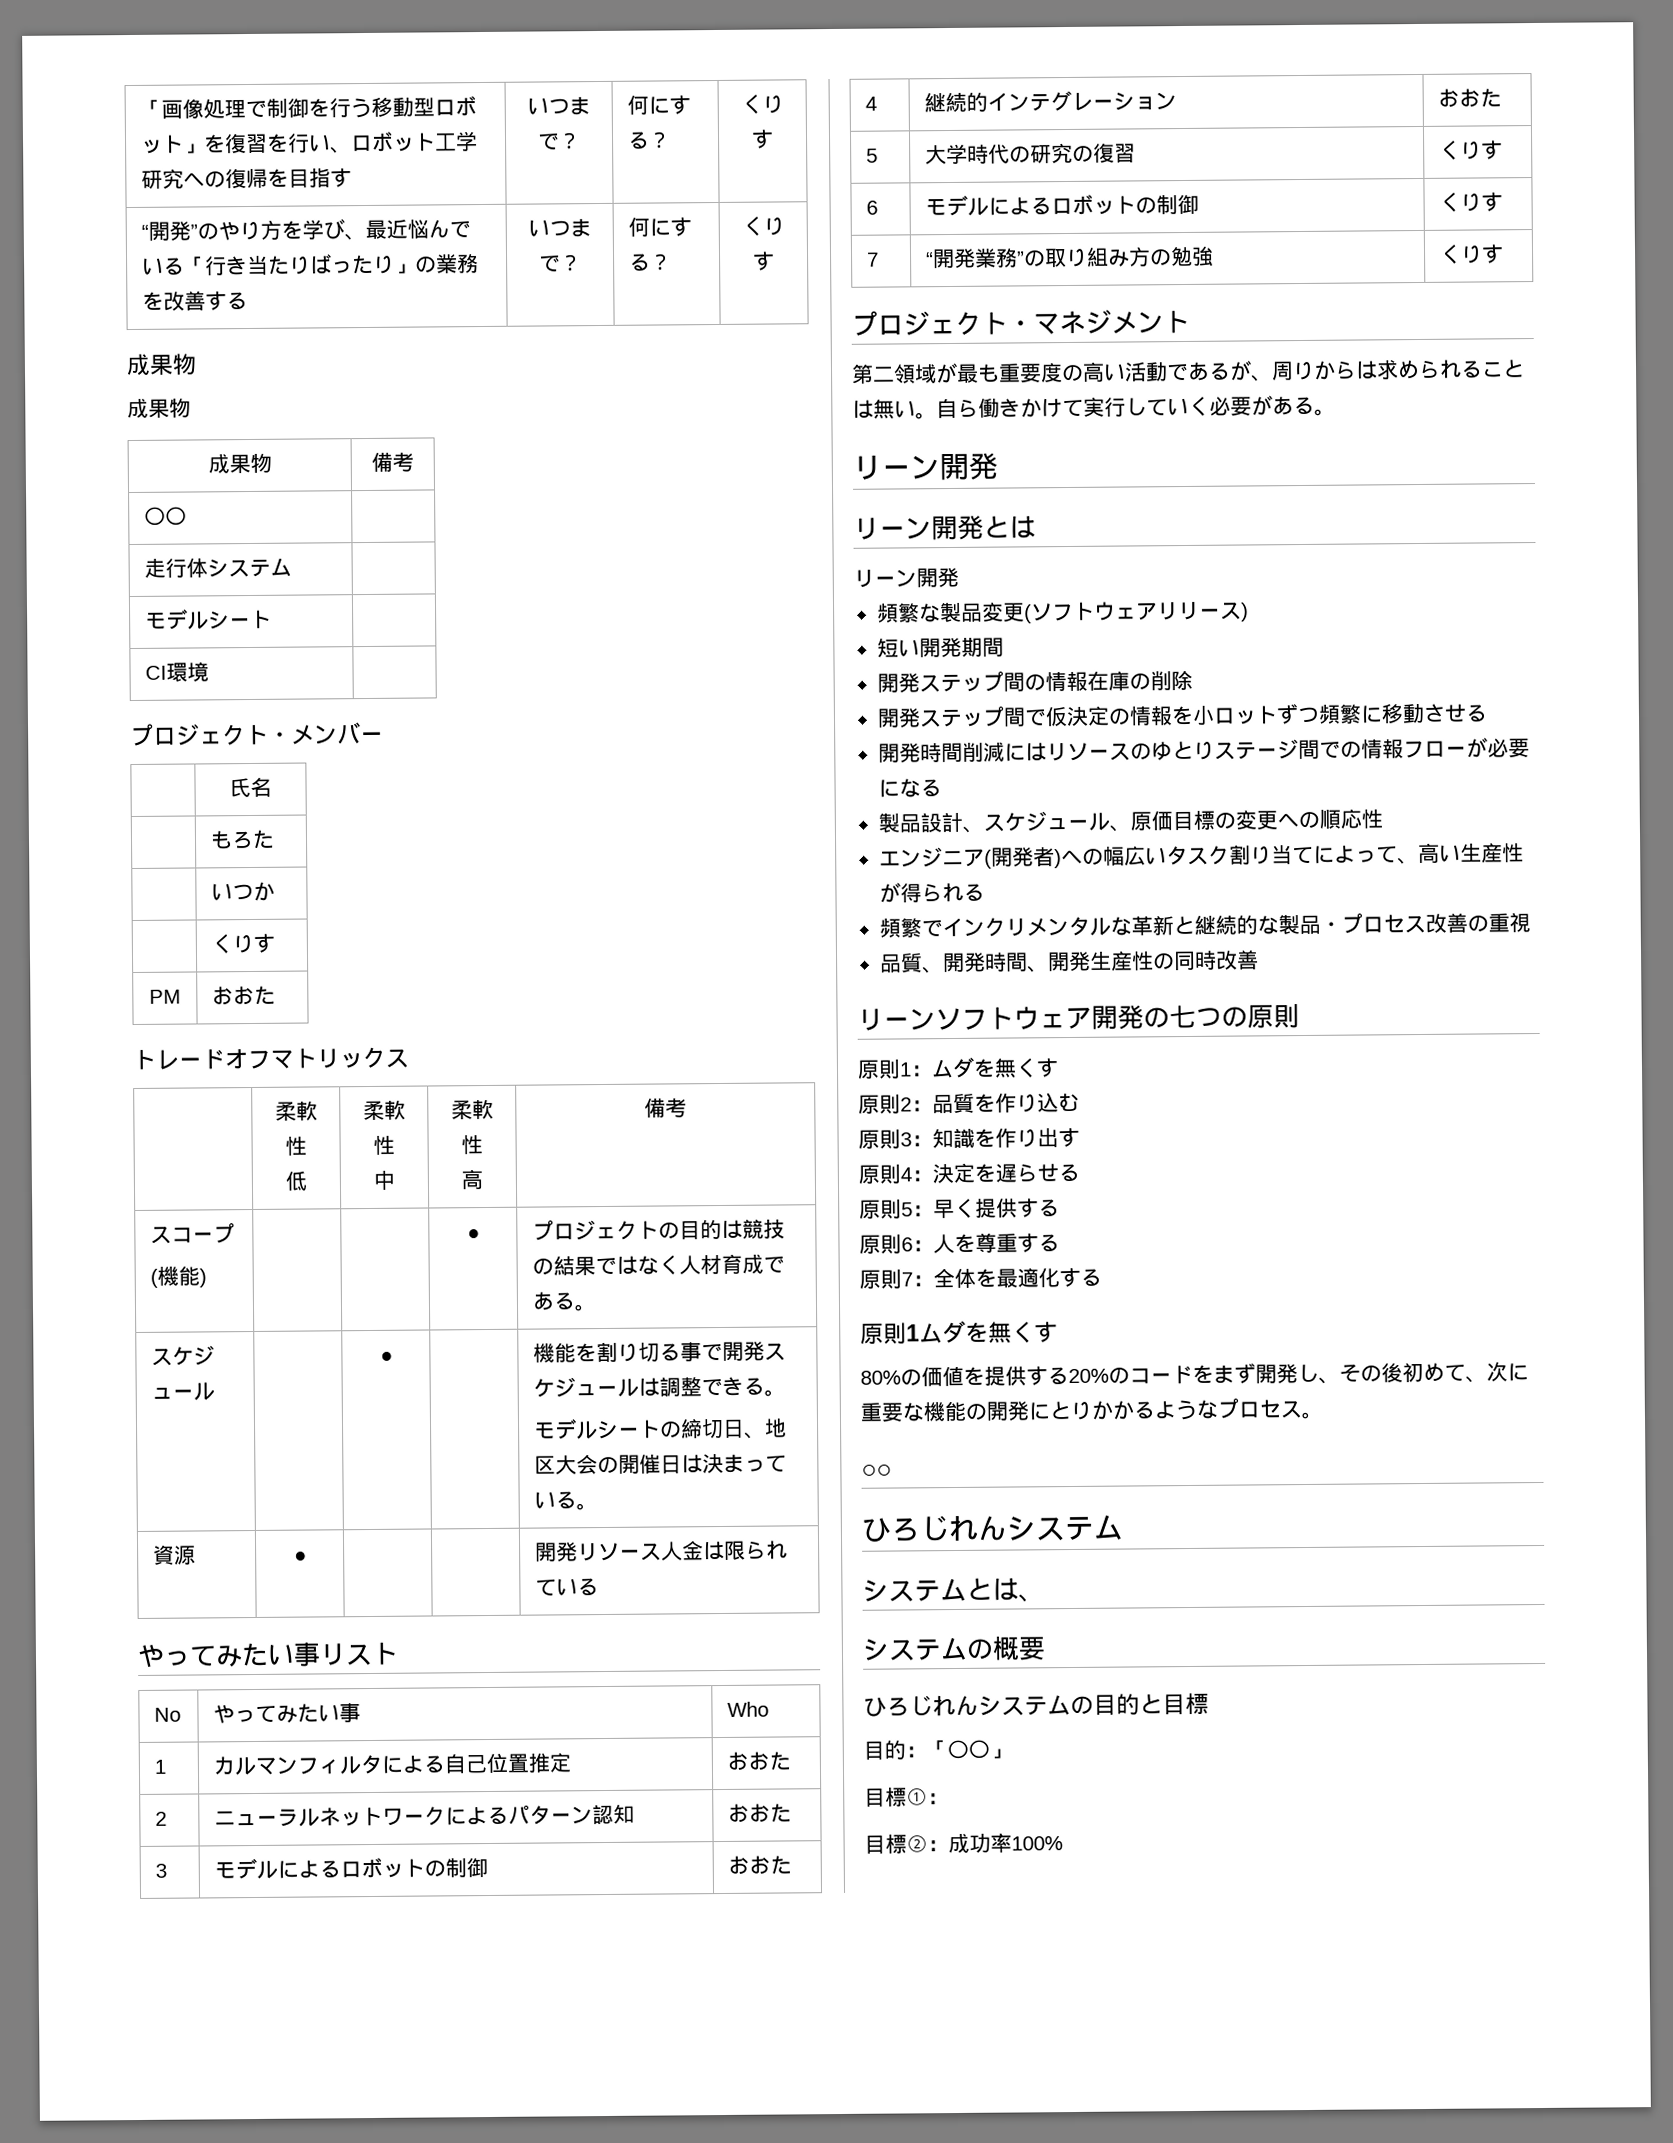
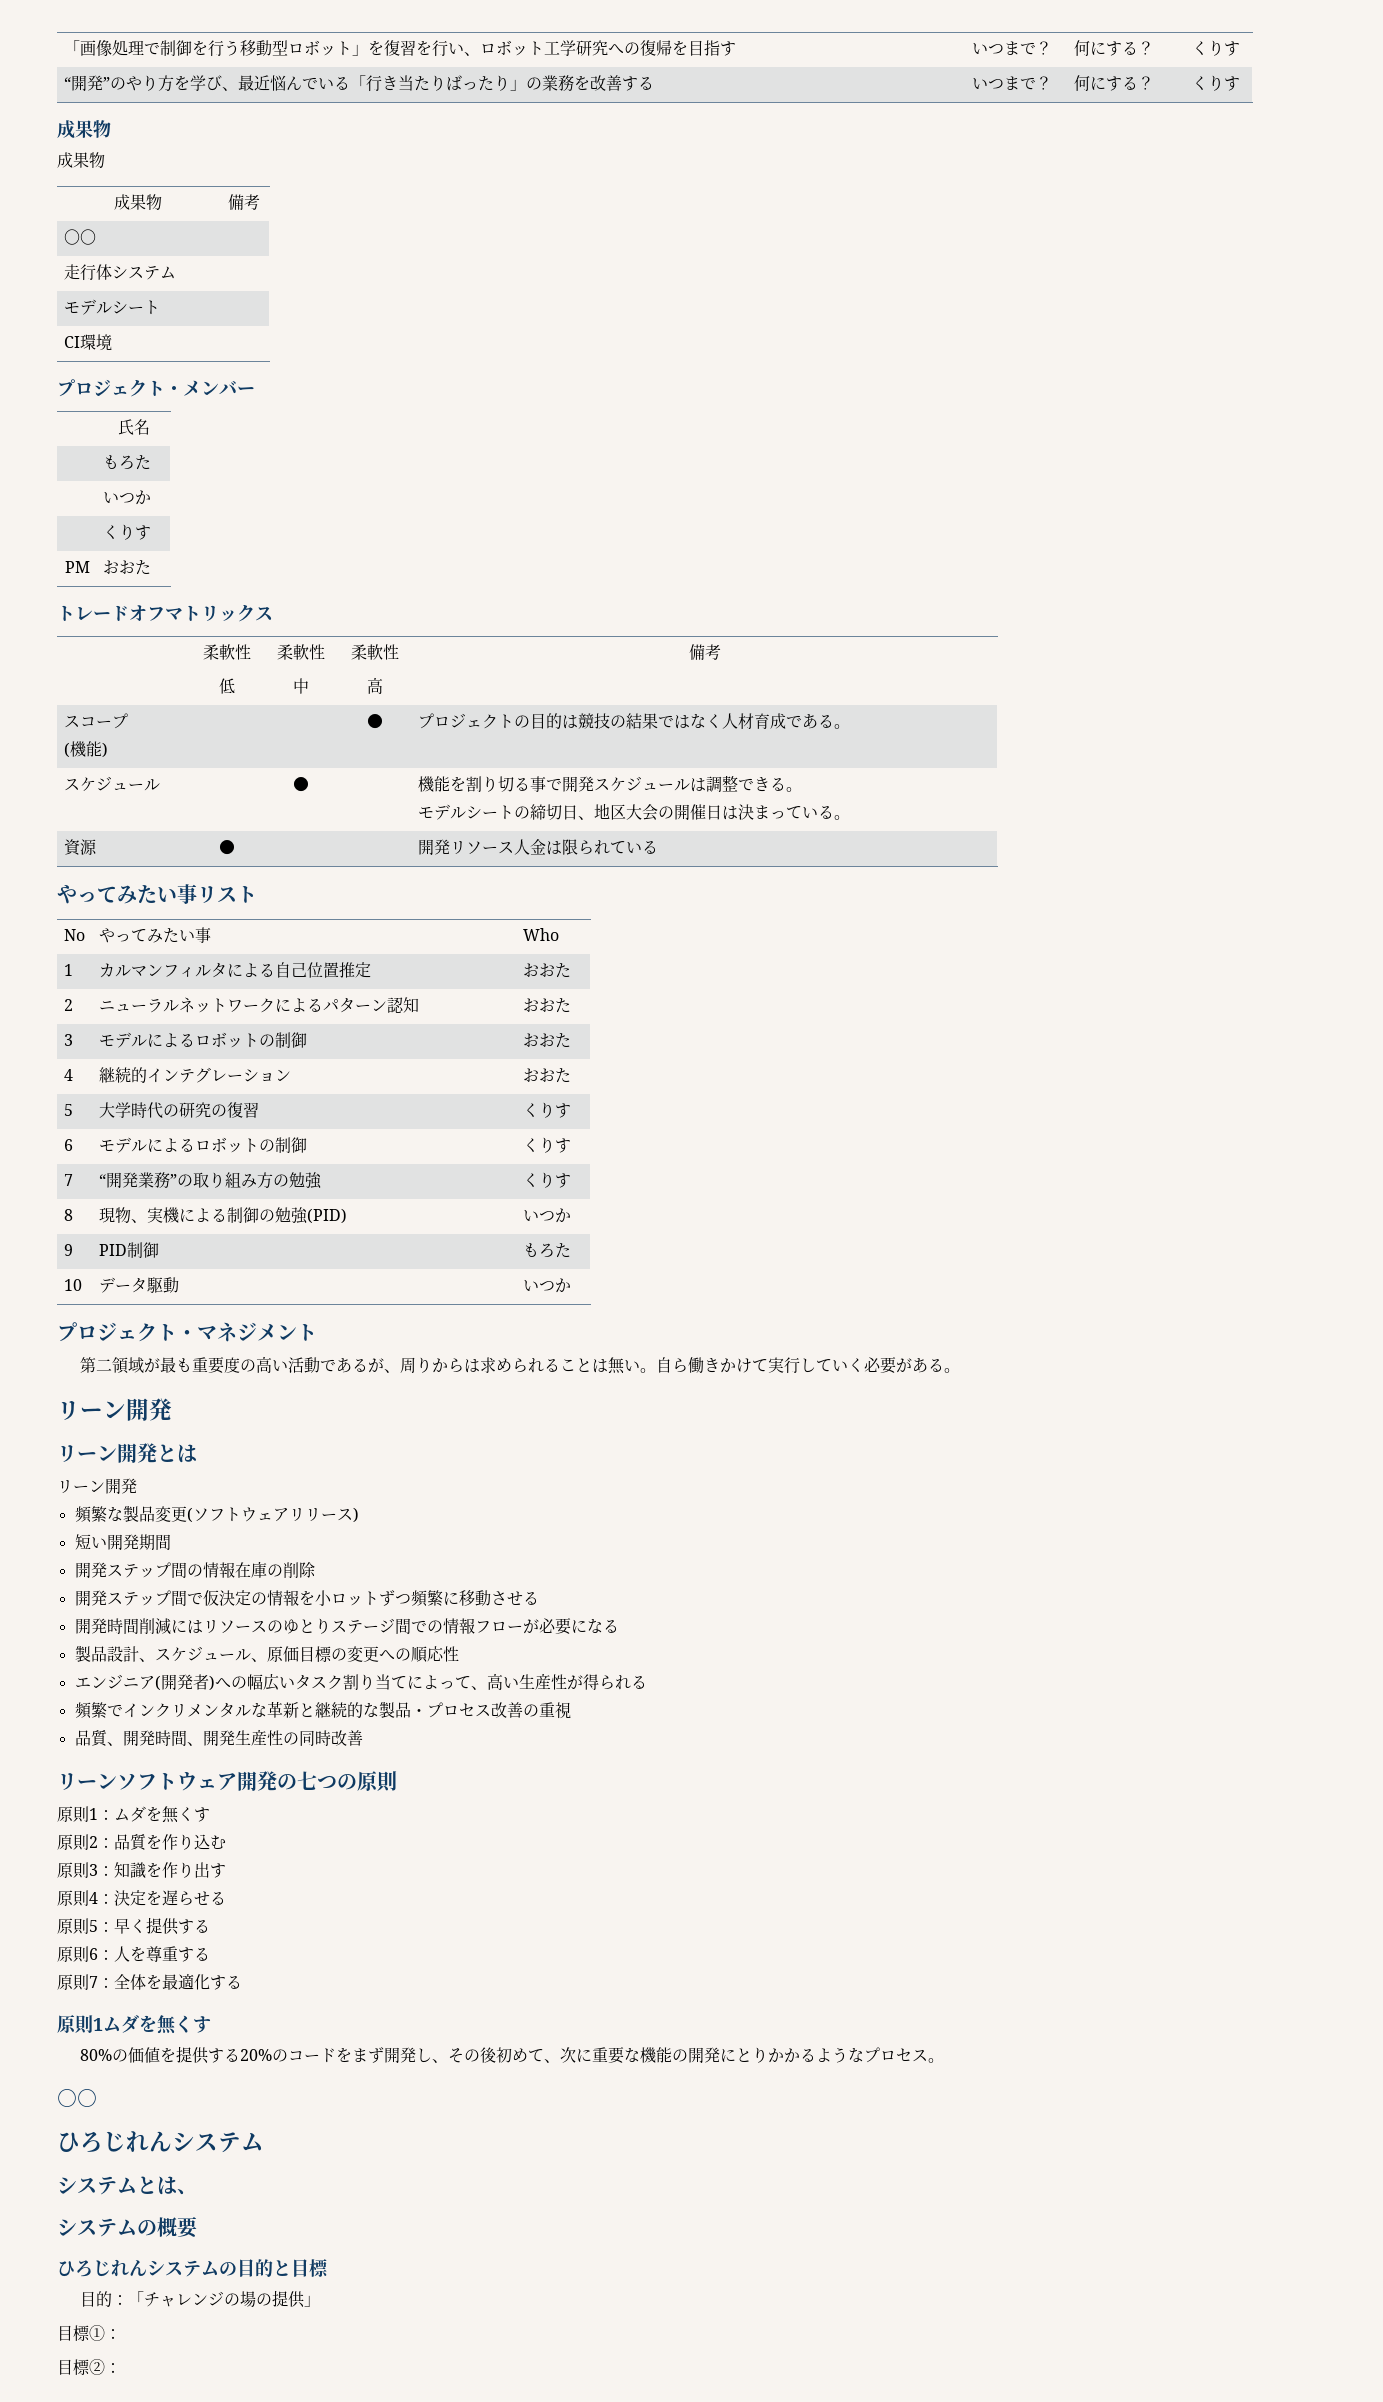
(1505, 254) none -> [63,1209,73,1221] [98,1207,347,1224] [522,1208,571,1223] [63,1244,73,1256] [98,1242,159,1258] [522,1243,571,1258] [63,1279,82,1291] [98,1277,179,1293] [522,1278,571,1293] // 8 | 現物、実機による制御の勉強(PID) | いつか // 9 | PID制御 | もろた // 10 | データ駆動 | いつか
[947,1739,990,1760] 〇〇 -> [144,2290,306,2308] チャレンジの場の提供
[948,1832,1063,1854] 成功率100% -> (121, 2368) none

